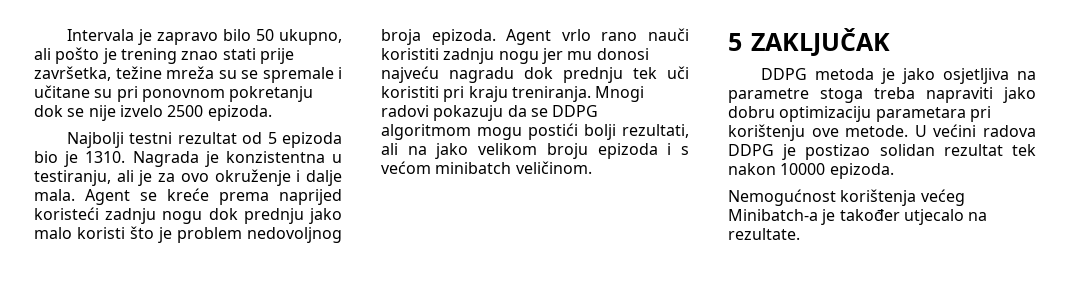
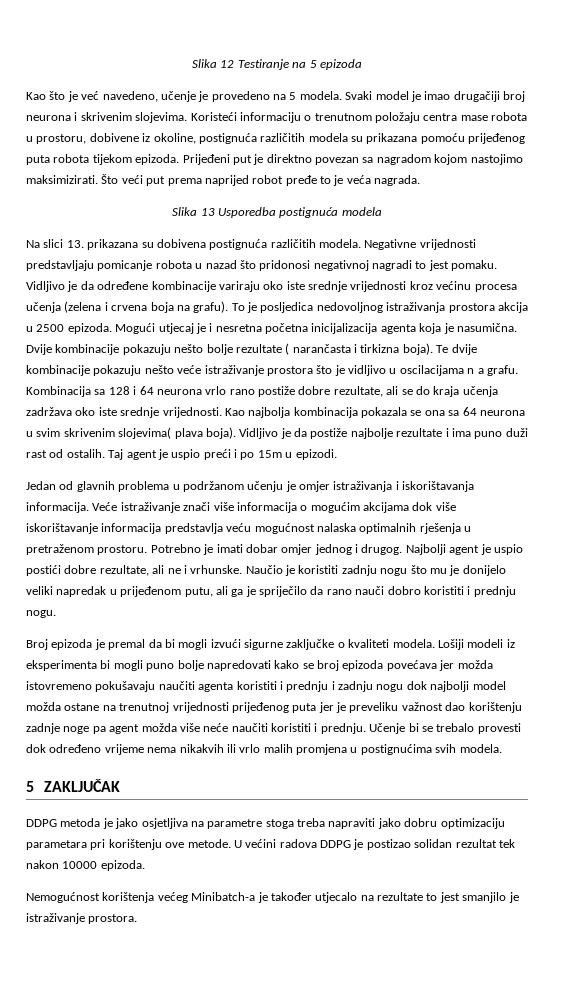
[66,29,342,45] [34,47,294,64] [34,66,342,83] [34,85,314,102] [34,105,272,121] [66,132,342,148] [34,151,343,167] [34,169,342,186] [34,188,342,205] [34,207,342,224] [34,226,342,243] [381,28,689,45] [381,48,649,64] [381,66,689,83] [381,86,645,102] [381,105,599,121] [381,123,689,140] [381,143,689,159] [381,161,592,174] Intervala je zapravo bilo 50 ukupno, ali pošto je trening znao stati prije završetka, težine mreža su se spremale i učitane su pri ponovnom pokretanju dok se nije izvelo 2500 epizoda. // Najbolji testni rezultat od 5 epizoda bio je 1310. Nagrada je konzistentna u testiranju, ali je za ovo okruženje i dalje mala. Agent se kreće prema naprijed koristeći zadnju nogu dok prednju jako malo koristi što je problem nedovoljnog broja epizoda. Agent vrlo rano nauči koristiti zadnju nogu jer mu donosi najveću nagradu dok prednju tek uči koristiti pri kraju treniranja. Mnogi radovi pokazuju da se DDPG algoritmom mogu postići bolji rezultati, ali na jako velikom broju epizoda i s većom minibatch veličinom. -> [192,59,362,70] [26,91,525,102] [26,112,528,123] [26,133,526,144] [26,154,523,165] [26,174,421,186] [172,207,382,218] [26,239,476,250] [26,260,498,271] [26,281,517,292] [26,301,528,313] [26,323,517,334] [26,343,477,355] [26,365,518,376] [26,386,498,397] [26,407,525,418] [26,427,528,439] [26,449,337,460] [26,481,475,492] [26,502,456,513] [26,523,471,534] [26,544,523,555] [26,565,506,576] [26,586,516,597] [26,610,56,618] [26,639,515,650] [26,660,493,671] [26,681,506,692] [26,702,522,713] [26,723,521,734] [26,744,502,755] Slika 12 Testiranje na 5 epizoda // Kao što je već navedeno, učenje je provedeno na 5 modela. Svaki model je imao drugačiji broj neurona i skrivenim slojevima. Koristeći informaciju o trenutnom položaju centra mase robota u prostoru, dobivene iz okoline, postignuća različitih modela su prikazana pomoću prijeđenog puta robota tijekom epizoda. Prijeđeni put je direktno povezan sa nagradom kojom nastojimo maksimizirati. Što veći put prema naprijed robot pređe to je veća nagrada. // Slika 13 Usporedba postignuća modela // Na slici 13. prikazana su dobivena postignuća različitih modela. Negativne vrijednosti predstavljaju pomicanje robota u nazad što pridonosi negativnoj nagradi to jest pomaku. Vidljivo je da određene kombinacije variraju oko iste srednje vrijednosti kroz većinu procesa učenja (zelena i crvena boja na grafu). To je posljedica nedovoljnog istraživanja prostora akcija u 2500 epizoda. Mogući utjecaj je i nesretna početna inicijalizacija agenta koja je nasumična. Dvije kombinacije pokazuju nešto bolje rezultate ( narančasta i tirkizna boja). Te dvije kombinacije pokazuju nešto veće istraživanje prostora što je vidljivo u oscilacijama n a grafu. Kombinacija sa 128 i 64 neurona vrlo rano postiže dobre rezultate, ali se do kraja učenja zadržava oko iste srednje vrijednosti. Kao najbolja kombinacija pokazala se ona sa 64 neurona u svim skrivenim slojevima( plava boja). Vidljivo je da postiže najbolje rezultate i ima puno duži rast od ostalih. Taj agent je uspio preći i po 15m u epizodi. // Jedan od glavnih problema u podržanom učenju je omjer istraživanja i iskorištavanja informacija. Veće istraživanje znači više informacija o mogućim akcijama dok više iskorištavanje informacija predstavlja veću mogućnost nalaska optimalnih rješenja u pretraženom prostoru. Potrebno je imati dobar omjer jednog i drugog. Najbolji agent je uspio postići dobre rezultate, ali ne i vrhunske. Naučio je koristiti zadnju nogu što mu je donijelo veliki napredak u prijeđenom putu, ali ga je spriječilo da rano nauči dobro koristiti i prednju nogu. // Broj epizoda je premal da bi mogli izvući sigurne zaključke o kvaliteti modela. Lošiji modeli iz eksperimenta bi mogli puno bolje napredovati kako se broj epizoda povećava jer možda istovremeno pokušavaju naučiti agenta koristiti i prednju i zadnju nogu dok najbolji model možda ostane na trenutnoj vrijednosti prijeđenog puta jer je preveliku važnost dao korištenju zadnje noge pa agent možda više neće naučiti koristiti i prednju. Učenje bi se trebalo provesti dok određeno vrijeme nema nikakvih ili vrlo malih promjena u postignućima svih modela.
[728,228,800,240] rezultate. -> [377,892,519,903] [26,913,138,924] rezultate to jest smanjilo je istraživanje prostora.

